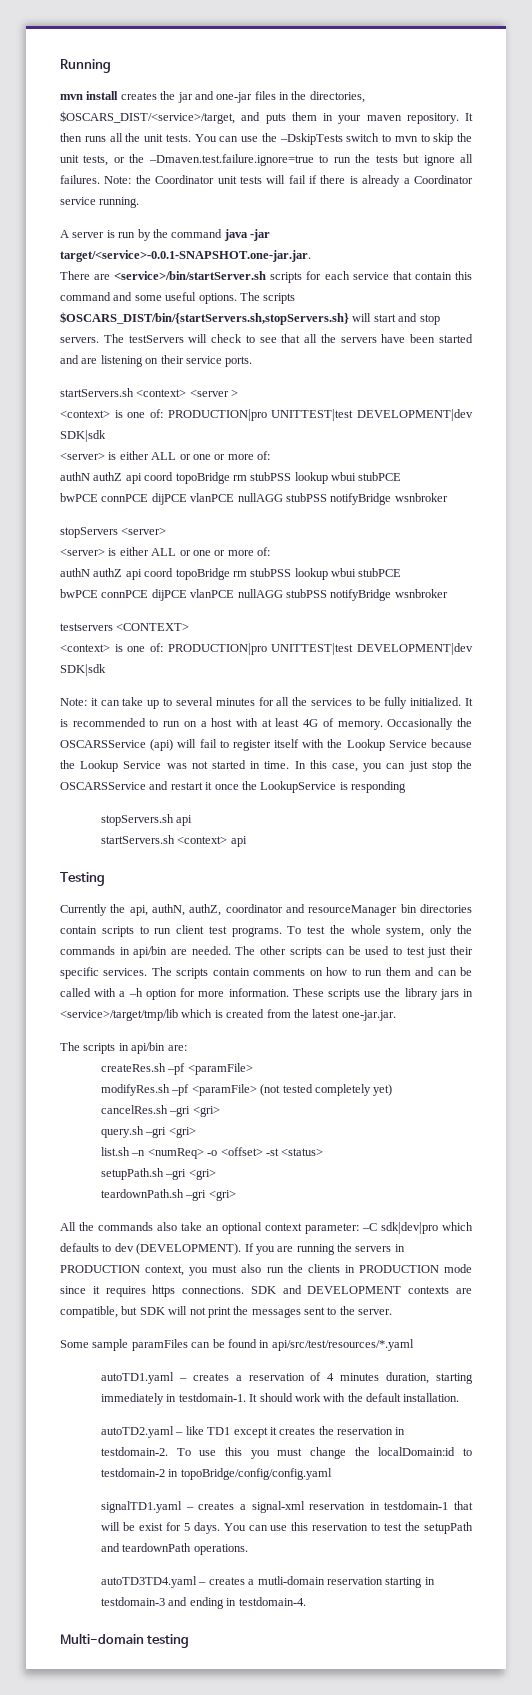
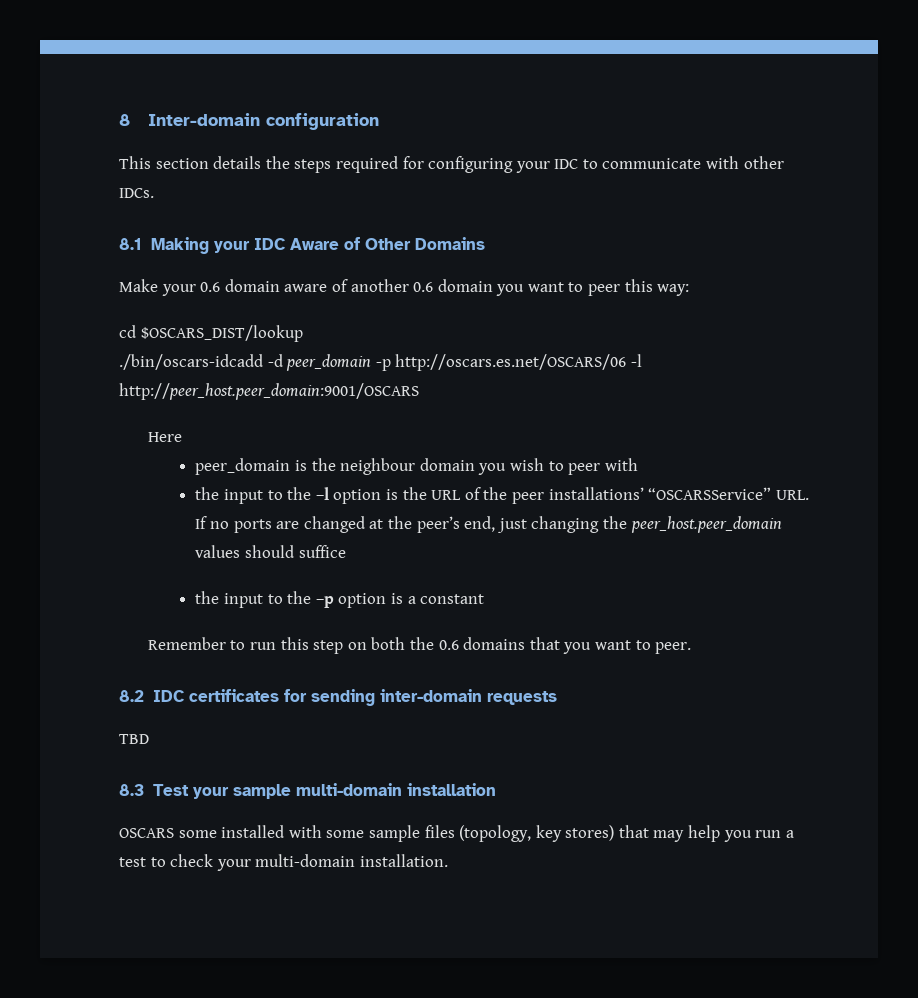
[60,59,111,73] [60,91,365,103] [60,111,473,124] [60,133,472,145] [60,154,473,166] [60,175,473,187] [60,197,140,208] [60,229,270,241] [60,250,311,262] [60,271,472,283] [60,292,296,304] [60,312,440,325] [60,334,474,343] [60,355,253,367] [60,388,239,397] [60,409,474,421] [60,430,106,442] [60,451,270,460] [60,472,402,484] [60,493,448,505] [60,527,167,538] [60,547,270,556] [60,568,402,580] [60,589,448,601] [60,623,190,631] [60,643,474,655] [60,664,106,676] [60,697,473,709] [60,718,473,730] [60,739,473,751] [60,760,472,772] [60,781,406,793] [101,814,193,826] [101,835,247,847] [60,872,105,886] [60,904,472,916] [60,925,473,937] [60,946,474,958] [60,967,472,979] [60,988,474,1000] [60,1009,396,1021] [60,1042,187,1054] [101,1063,253,1075] [101,1084,393,1096] [101,1105,220,1117] [101,1126,196,1138] [101,1147,324,1159] [101,1168,216,1180] [101,1189,236,1201] [60,1222,473,1234] [60,1243,405,1255] [60,1264,472,1276] [60,1285,472,1297] [60,1306,393,1318] [60,1339,414,1351] [101,1372,473,1384] [101,1393,460,1405] [101,1426,406,1438] [101,1447,473,1459] [101,1468,332,1480] [101,1501,474,1513] [101,1522,473,1534] [101,1543,248,1555] [101,1576,435,1588] [101,1597,306,1609] [60,1633,190,1648] Running // mvn install creates the jar and one-jar files in the directories, $OSCARS_DIST/<service>/target, and puts them in your maven repository. It then runs all the unit tests. You can use the –DskipTests switch to mvn to skip the unit tests, or the –Dmaven.test.failure.ignore=true to run the tests but ignore all failures. Note: the Coordinator unit tests will fail if there is already a Coordinator service running. // A server is run by the command java -jar target/<service>-0.0.1-SNAPSHOT.one-jar.jar. // There are <service>/bin/startServer.sh scripts for each service that contain this command and some useful options. The scripts $OSCARS_DIST/bin/{startServers.sh,stopServers.sh} will start and stop servers. The testServers will check to see that all the servers have been started and are listening on their service ports. // startServers.sh <context> <server > // <context> is one of: PRODUCTION|pro UNITTEST|test DEVELOPMENT|dev SDK|sdk // <server> is either ALL or one or more of: // authN authZ api coord topoBridge rm stubPSS lookup wbui stubPCE // bwPCE connPCE dijPCE vlanPCE nullAGG stubPSS notifyBridge wsnbroker // stopServers <server> // <server> is either ALL or one or more of: // authN authZ api coord topoBridge rm stubPSS lookup wbui stubPCE // bwPCE connPCE dijPCE vlanPCE nullAGG stubPSS notifyBridge wsnbroker // testservers <CONTEXT> // <context> is one of: PRODUCTION|pro UNITTEST|test DEVELOPMENT|dev SDK|sdk // Note: it can take up to several minutes for all the services to be fully initialized. It is recommended to run on a host with at least 4G of memory. Occasionally the OSCARSService (api) will fail to register itself with the Lookup Service because the Lookup Service was not started in time. In this case, you can just stop the OSCARSService and restart it once the LookupService is responding // stopServers.sh api // startServers.sh <context> api // Testing // Currently the api, authN, authZ, coordinator and resourceManager bin directories contain scripts to run client test programs. To test the whole system, only the commands in api/bin are needed. The other scripts can be used to test just their specific services. The scripts contain comments on how to run them and can be called with a –h option for more information. These scripts use the library jars in <service>/target/tmp/lib which is created from the latest one-jar.jar. // The scripts in api/bin are: // createRes.sh –pf <paramFile> // modifyRes.sh –pf <paramFile> (not tested completely yet) // cancelRes.sh –gri <gri> // query.sh –gri <gri> // list.sh –n <numReq> -o <offset> -st <status> // setupPath.sh –gri <gri> // teardownPath.sh –gri <gri> // All the commands also take an optional context parameter: –C sdk|dev|pro which defaults to dev (DEVELOPMENT). If you are running the servers in PRODUCTION context, you must also run the clients in PRODUCTION mode since it requires https connections. SDK and DEVELOPMENT contexts are compatible, but SDK will not print the messages sent to the server. // Some sample paramFiles can be found in api/src/test/resources/*.yaml // autoTD1.yaml – creates a reservation of 4 minutes duration, starting immediately in testdomain-1. It should work with the default installation. // autoTD2.yaml – like TD1 except it creates the reservation in testdomain-2. To use this you must change the localDomain:id to testdomain-2 in topoBridge/config/config.yaml // signalTD1.yaml – creates a signal-xml reservation in testdomain-1 that will be exist for 5 days. You can use this reservation to test the setupPath and teardownPath operations. // autoTD3TD4.yaml – creates a mutli-domain reservation starting in testdomain-3 and ending in testdomain-4. // Multi-domain testing -> [119,113,379,130] [119,156,784,173] [119,188,154,198] [119,237,485,254] [119,279,690,296] [119,325,303,342] [119,354,642,371] [119,383,419,400] [147,432,182,442] [195,458,638,475] [195,487,809,504] [195,516,782,533] [195,545,346,558] [195,591,485,608] [147,637,692,654] [119,689,557,706] [119,734,149,744] [119,783,496,799] [119,825,794,842] [119,854,448,871] 8 Inter-domain configuration // This section details the steps required for configuring your IDC to communicate with other IDCs. // 8.1 Making your IDC Aware of Other Domains // Make your 0.6 domain aware of another 0.6 domain you want to peer this way: // cd $OSCARS_DIST/lookup // ./bin/oscars-idcadd -d peer_domain -p http://oscars.es.net/OSCARS/06 -l http://peer_host.peer_domain:9001/OSCARS // Here // peer_domain is the neighbour domain you wish to peer with // the input to the –l option is the URL of the peer installations’ “OSCARSService” URL. If no ports are changed at the peer’s end, just changing the peer_host.peer_domain values should suffice // the input to the –p option is a constant // Remember to run this step on both the 0.6 domains that you want to peer. // 8.2 IDC certificates for sending inter-domain requests // TBD // 8.3 Test your sample multi-domain installation // OSCARS some installed with some sample files (topology, key stores) that may help you run a test to check your multi-domain installation.

